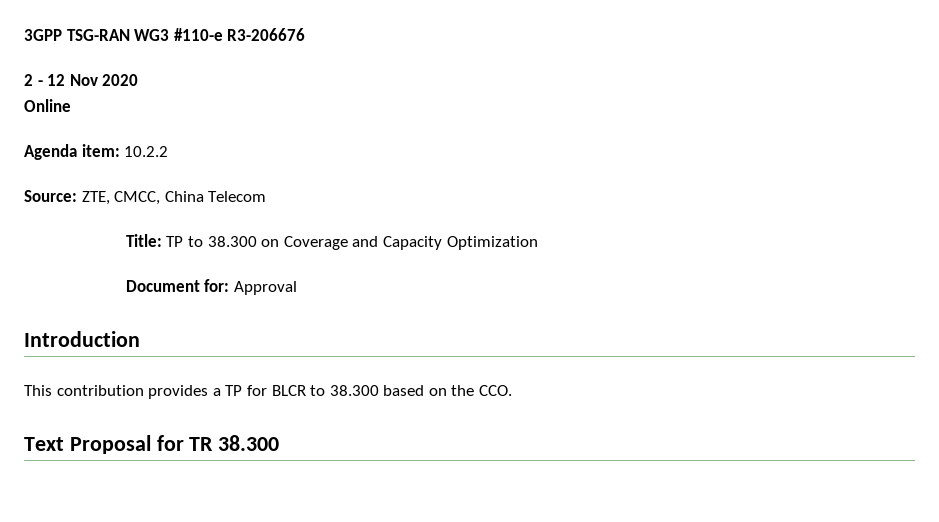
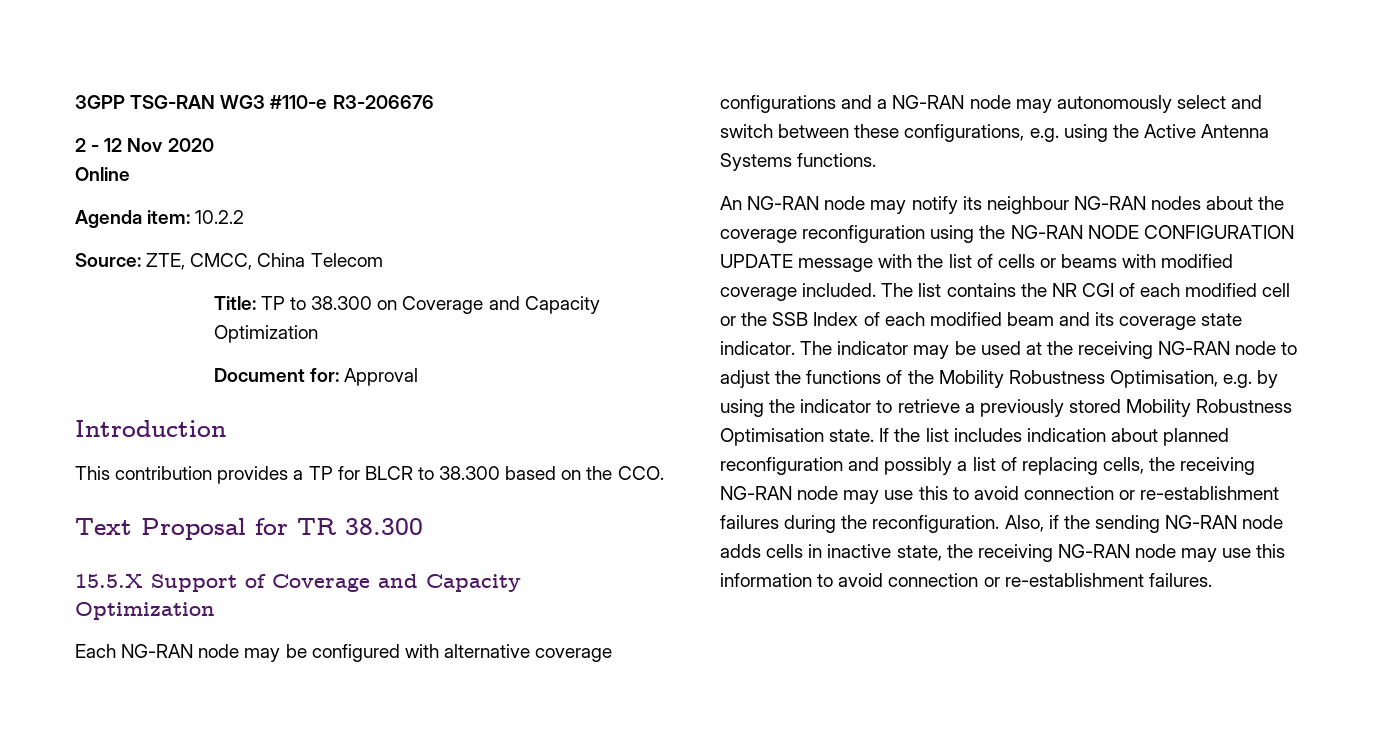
(280, 443) none -> [75,574,521,592] [75,602,215,620] [75,644,613,662] [720,95,1263,113] [720,124,1270,142] [720,153,877,171] [720,196,1285,214] [720,225,1294,243] [720,254,1234,272] [720,283,1291,301] [720,312,1243,330] [720,341,1298,359] [720,370,1279,388] [720,399,1293,417] [720,428,1230,446] [720,457,1256,475] [720,486,1280,504] [720,515,1284,533] [720,544,1286,562] [720,573,1212,587] // 15.5.X Support of Coverage and Capacity Optimization // Each NG-RAN node may be configured with alternative coverage configurations and a NG-RAN node may autonomously select and switch between these configurations, e.g. using the Active Antenna Systems functions. // An NG-RAN node may notify its neighbour NG-RAN nodes about the coverage reconfiguration using the NG-RAN NODE CONFIGURATION UPDATE message with the list of cells or beams with modified coverage included. The list contains the NR CGI of each modified cell or the SSB Index of each modified beam and its coverage state indicator. The indicator may be used at the receiving NG-RAN node to adjust the functions of the Mobility Robustness Optimisation, e.g. by using the indicator to retrieve a previously stored Mobility Robustness Optimisation state. If the list includes indication about planned reconfiguration and possibly a list of replacing cells, the receiving NG-RAN node may use this to avoid connection or re-establishment failures during the reconfiguration. Also, if the sending NG-RAN node adds cells in inactive state, the receiving NG-RAN node may use this information to avoid connection or re-establishment failures.

